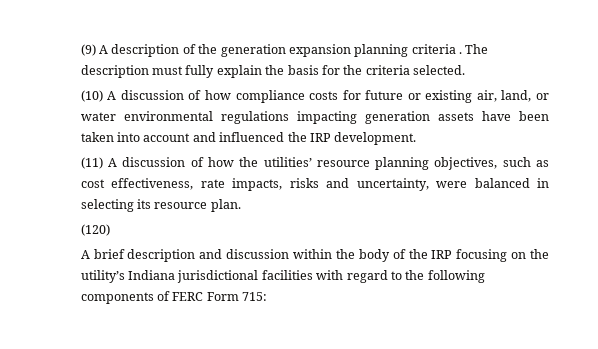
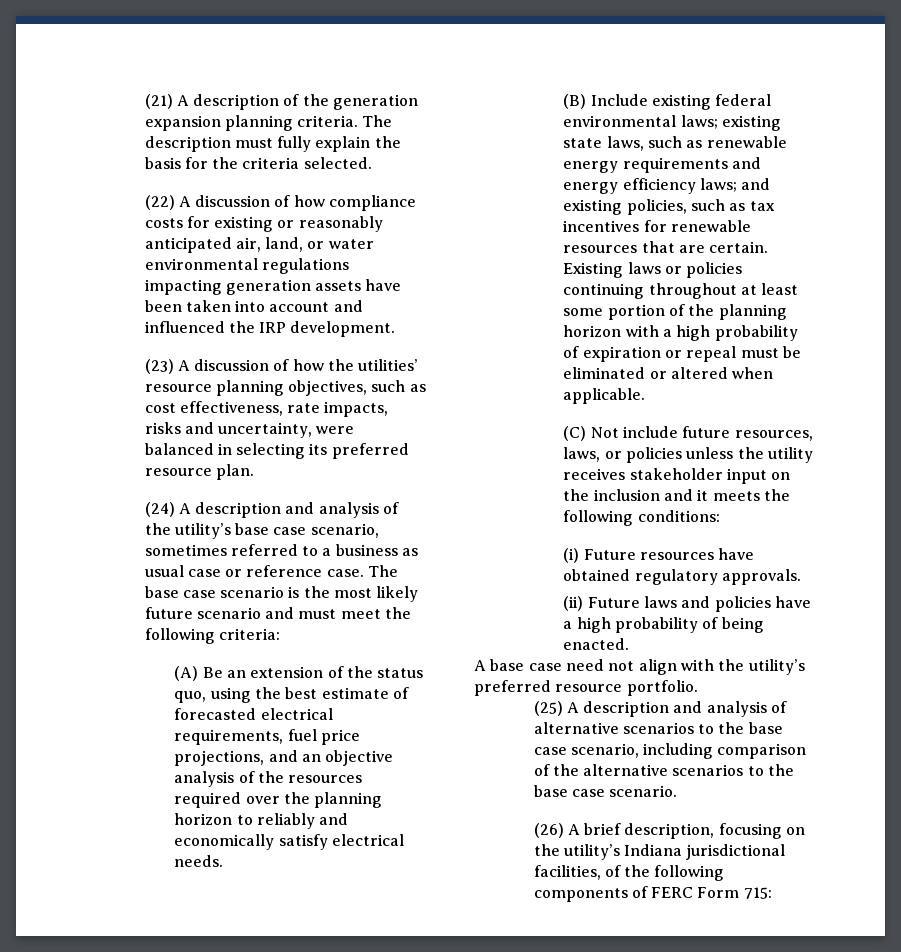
[80,44,96,56] (9) -> [144,94,173,109] (21)
[411,44,463,54] criteria . -> [297,115,359,127] criteria.
[80,90,103,102] (10) -> [144,195,175,210] (22)
[365,90,473,103] future or existing -> [214,216,383,232] [144,237,232,253] existing or reasonably anticipated
[80,157,103,169] (11) -> [144,359,174,374] (23)
(152, 204) none -> [331,443,409,459] preferred
[80,224,110,236] [80,249,453,262] (120) // A brief description and discussion within the body of the IRP -> [144,502,400,518] [144,523,379,539] [144,544,419,556] [144,565,399,577] [144,586,419,602] [144,607,412,619] [144,628,280,644] [174,666,424,681] [174,687,409,703] [174,708,333,720] [174,729,360,745] [174,750,394,766] [174,771,363,787] [174,792,383,808] [174,813,349,829] [174,834,404,850] [174,855,224,867] [563,94,772,110] [563,115,781,131] [563,136,787,151] [563,157,761,173] [563,178,771,194] [563,199,775,215] [563,220,751,232] [563,241,769,253] [563,262,743,278] [563,283,799,299] [563,304,787,320] [563,325,798,341] [563,346,801,362] [563,367,774,379] [563,388,646,404] [563,426,813,441] [563,447,813,463] [563,468,791,484] [563,489,790,501] [563,510,720,526] [563,548,755,563] [563,569,801,585] [563,596,811,612] [563,617,764,633] [563,638,630,650] [474,659,805,675] [474,680,698,696] [533,701,788,717] [533,722,783,734] [533,743,807,759] [533,764,795,776] [533,785,678,797] [533,823,715,839] (24) A description and analysis of the utility’s base case scenario, sometimes referred to a business as usual case or reference case. The base case scenario is the most likely future scenario and must meet the following criteria: // (A) Be an extension of the status quo, using the best estimate of forecasted electrical requirements, fuel price projections, and an objective analysis of the resources required over the planning horizon to reliably and economically satisfy electrical needs. // (B) Include existing federal environmental laws; existing state laws, such as renewable energy requirements and energy efficiency laws; and existing policies, such as tax incentives for renewable resources that are certain. Existing laws or policies continuing throughout at least some portion of the planning horizon with a high probability of expiration or repeal must be eliminated or altered when applicable. // (C) Not include future resources, laws, or policies unless the utility receives stakeholder input on the inclusion and it meets the following conditions: // (i) Future resources have obtained regulatory approvals. // (ii) Future laws and policies have a high probability of being enacted. // A base case need not align with the utility’s preferred resource portfolio. // (25) A description and analysis of alternative scenarios to the base case scenario, including comparison of the alternative scenarios to the base case scenario. // (26) A brief description,
[261,270,402,283] facilities with regard to -> [533,865,621,880] facilities, of

